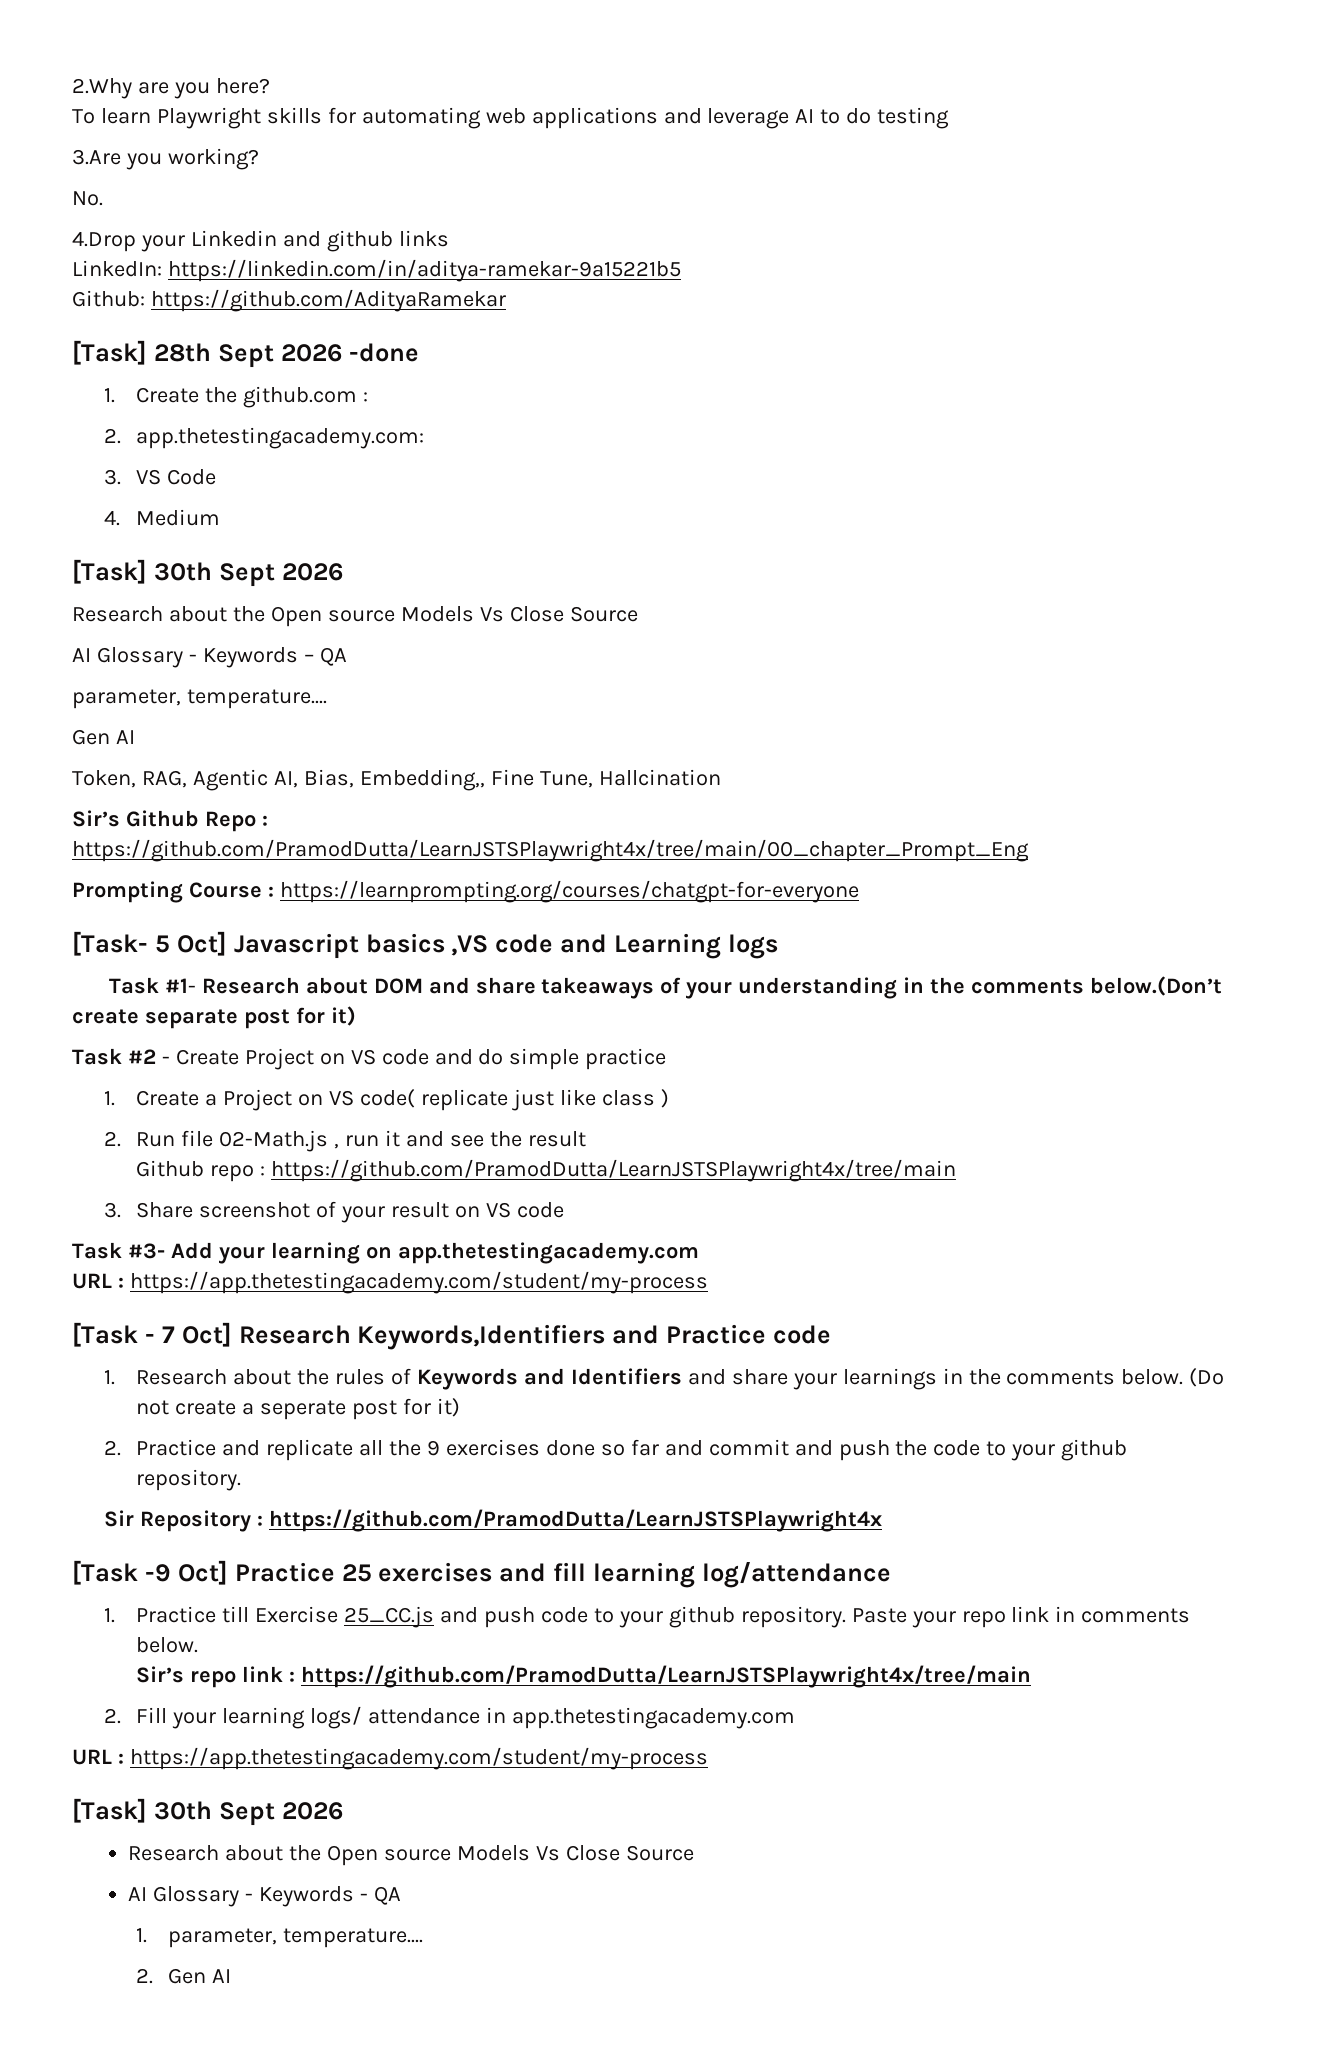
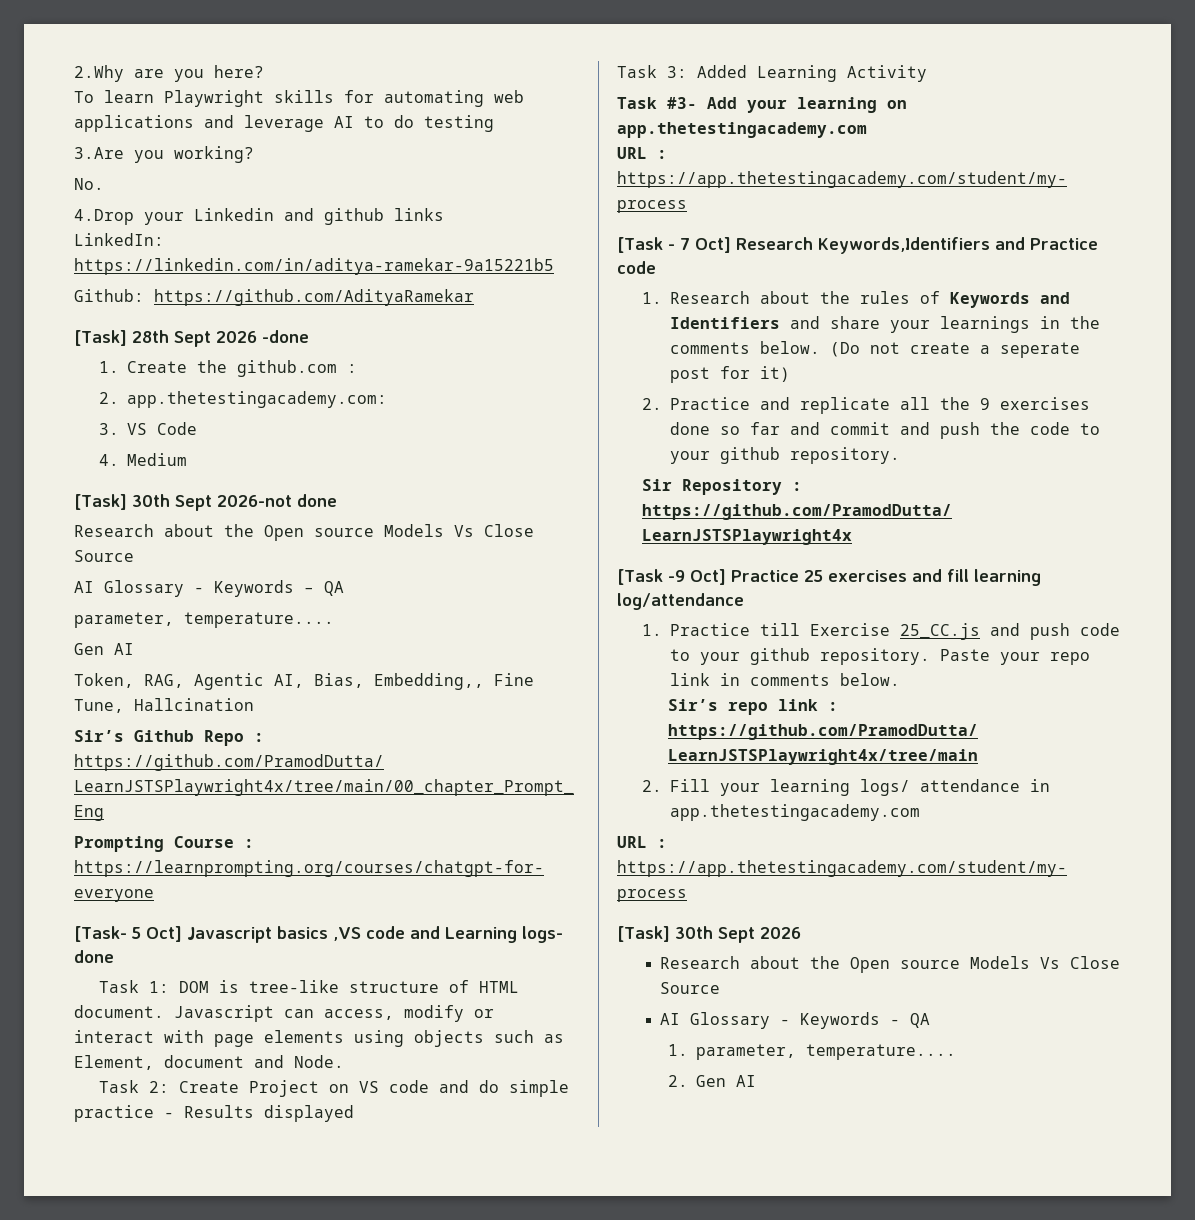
[281,563,343,581] 2026 -> [216,494,337,507] 2026-not done
[727,934,778,959] [108,976,1223,999] [72,1006,356,1029] [72,1048,170,1065] logs // Task #1- Research about DOM and share takeaways of your understanding in the comments below.(Don’t create separate post for it) // Task #2 - -> [521,926,563,943] [74,950,114,963] [99,980,520,993] [74,1005,494,1022] [74,1030,564,1047] [74,1055,344,1070] [99,1080,170,1093] logs- done // Task 1: DOM is tree-like structure of HTML document. Javascript can access, modify or interact with page elements using objects such as Element, document and Node. // Task 2:
[104,1089,669,1111] [104,1130,586,1152] [136,1159,957,1182] [104,1201,564,1223] // 1. Create a Project on VS code( replicate just like class ) // 2. Run file 02-Math.js , run it and see the result // Github repo : https://github.com/PramodDutta/LearnJSTSPlaywright4x/tree/main // 3. Share screenshot of your result on VS code -> [164,1105,354,1122] [617,65,927,82] - Results displayed // Task 3: Added Learning Activity

